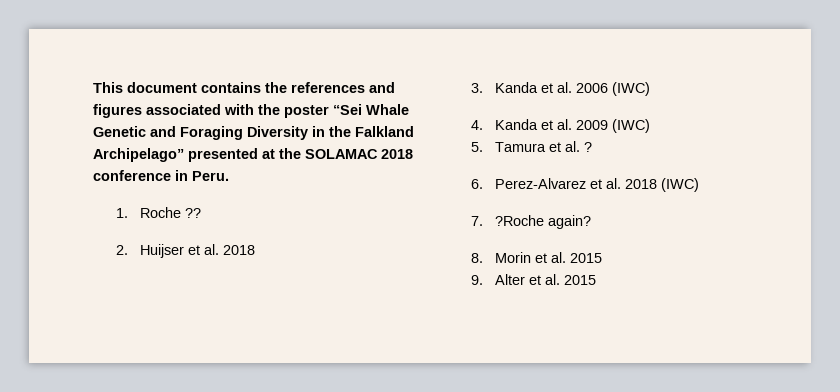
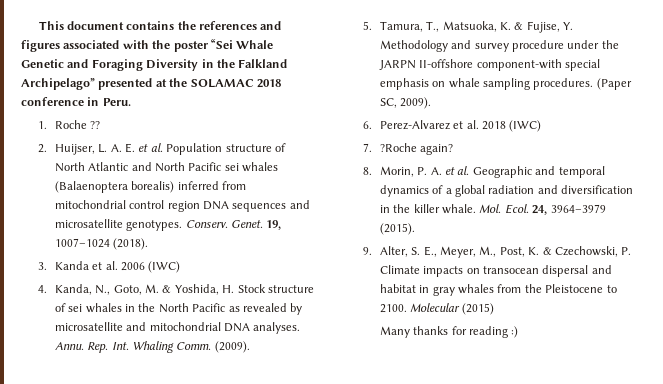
[139,244,255,258] Huijser et al. 2018 -> [54,143,286,155] [54,162,279,172] [54,181,247,193] [54,200,310,212] [54,219,282,231] [54,238,149,250] Huijser, L. A. E. et al. Population structure of North Atlantic and North Pacific sei whales (Balaenoptera borealis) inferred from mitochondrial control region DNA sequences and microsatellite genotypes. Conserv. Genet. 19, 1007–1024 (2018).
[494,119,650,133] [471,141,592,152] Kanda et al. 2009 (IWC) // 5. Tamura et al. ? -> [54,284,314,295] [54,303,303,315] [54,322,301,334] [54,341,250,353] [362,21,574,33] [379,40,619,52] [378,59,601,71] [379,78,632,90] [379,97,432,109] Kanda, N., Goto, M. & Yoshida, H. Stock structure of sei whales in the North Pacific as revealed by microsatellite and mitochondrial DNA analyses. Annu. Rep. Int. Whaling Comm. (2009). // 5. Tamura, T., Matsuoka, K. & Fujise, Y. Methodology and survey procedure under the JARPN II-offshore component-with special emphasis on whale sampling procedures. (Paper SC, 2009).
[494,252,602,263] [471,274,596,285] Morin et al. 2015 // 9. Alter et al. 2015 -> [379,166,605,178] [379,185,634,197] [379,204,606,215] [379,223,415,235] [362,246,632,258] [379,265,612,277] [379,284,617,296] [379,303,494,315] [379,326,519,338] Morin, P. A. et al. Geographic and temporal dynamics of a global radiation and diversification in the killer whale. Mol. Ecol. 24, 3964–3979 (2015). // 9. Alter, S. E., Meyer, M., Post, K. & Czechowski, P. Climate impacts on transocean dispersal and habitat in gray whales from the Pleistocene to 2100. Molecular (2015) // Many thanks for reading :)

